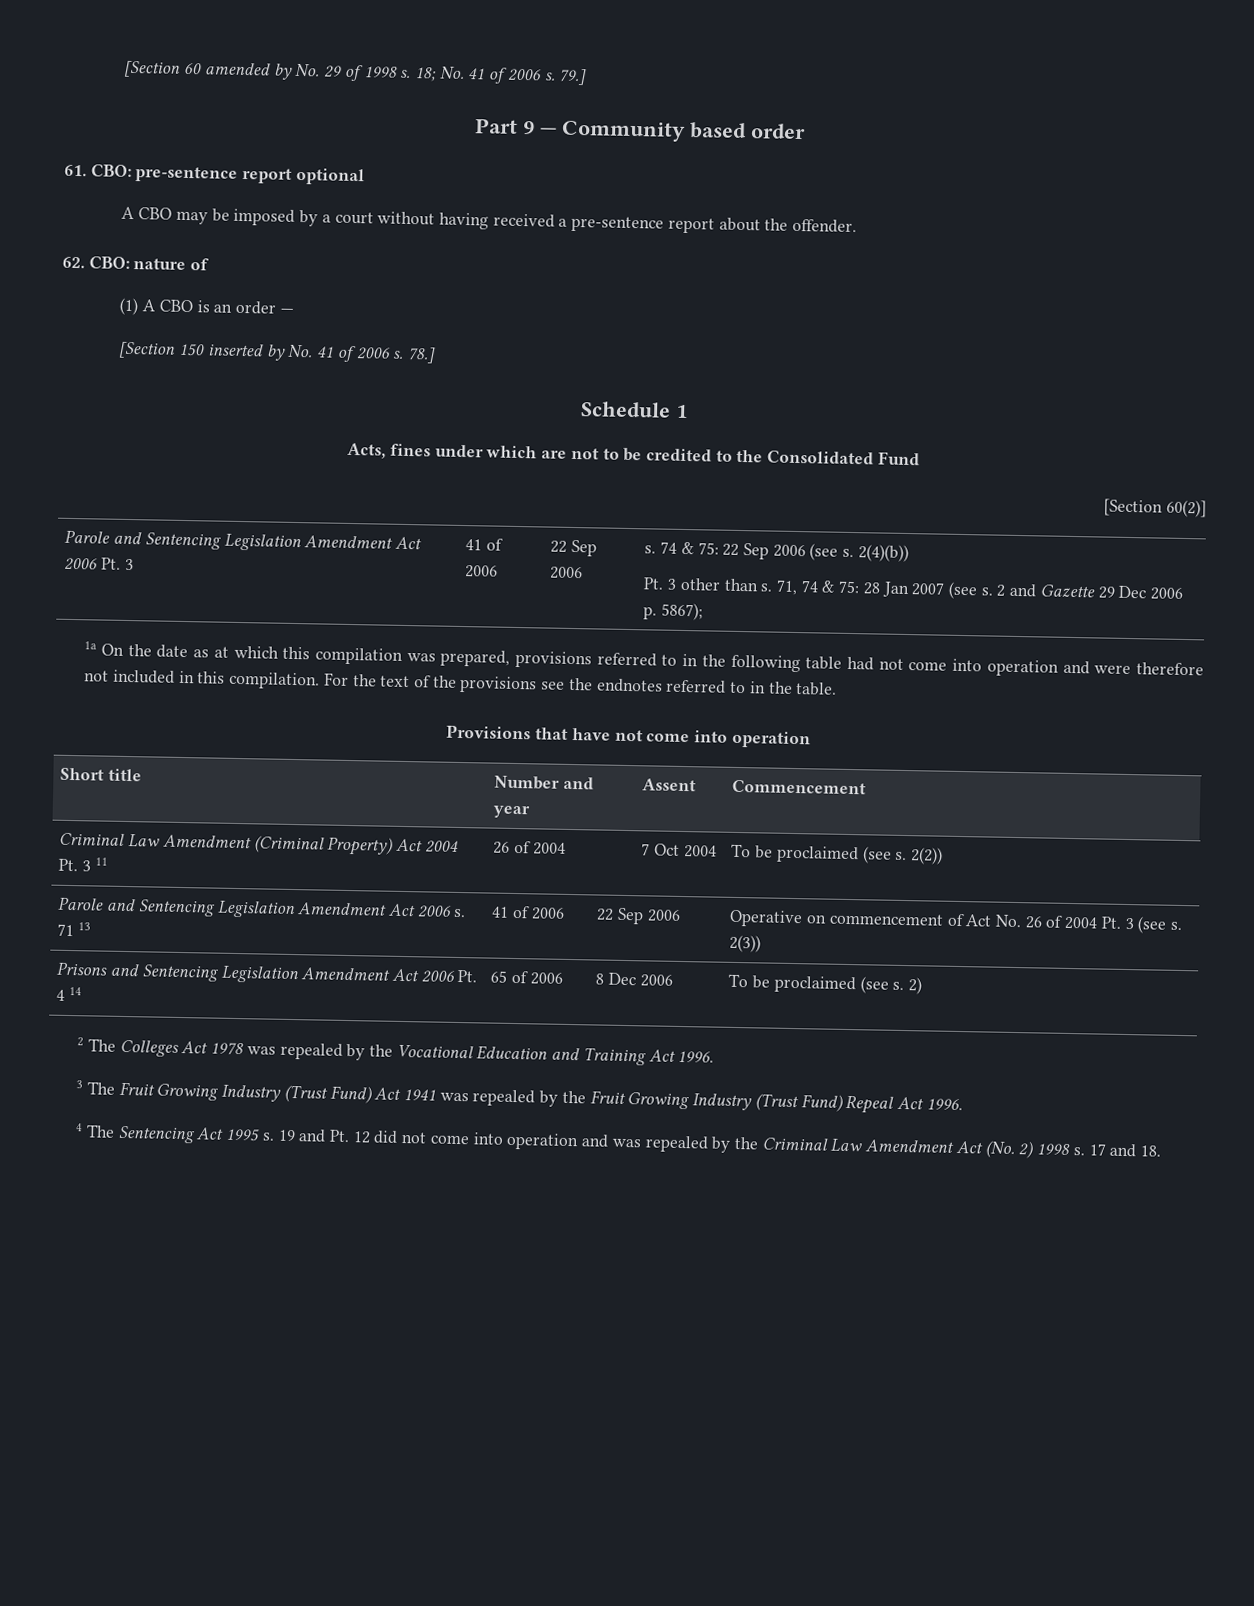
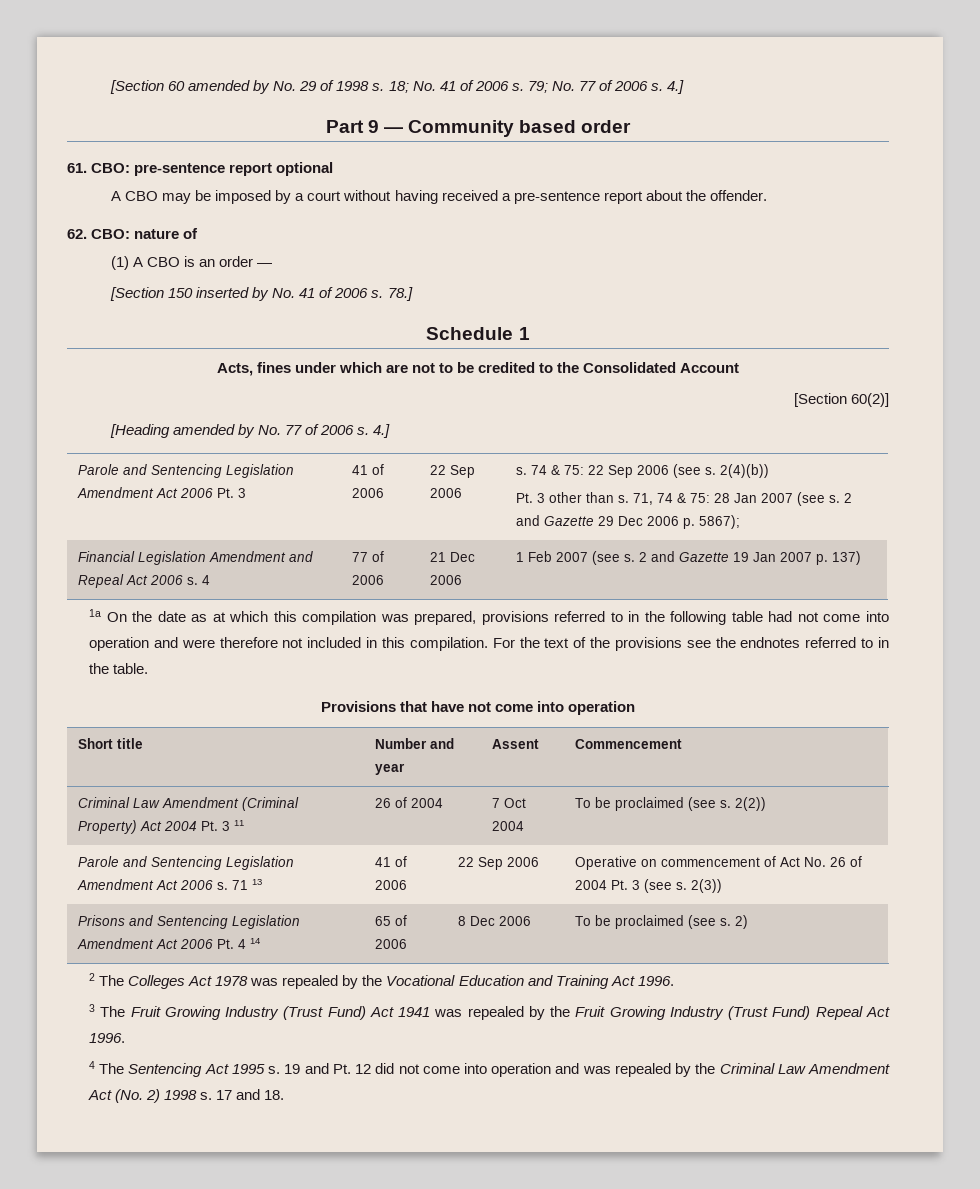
[558,68,588,86] 79.] -> [527,80,685,94] 79; No. 77 of 2006 s. 4.]
[877,451,920,466] Fund -> [680,363,740,373] Account
(1207, 508) none -> [110,424,391,438] // [Heading amended by No. 77 of 2006 s. 4.]
(704, 611) none -> [77,551,313,565] [77,574,210,588] [351,551,384,562] [351,575,384,585] [429,552,475,562] [429,575,462,585] [515,551,861,565] // Financial Legislation Amendment and Repeal Act 2006 s. 4 | 77 of 2006 | 21 Dec 2006 | 1 Feb 2007 (see s. 2 and Gazette 19 Jan 2007 p. 137)

